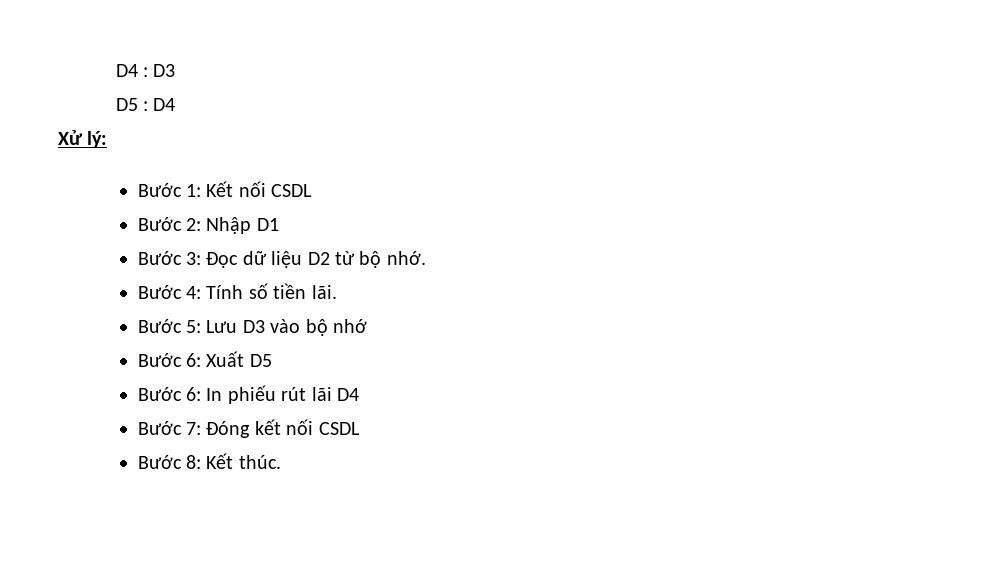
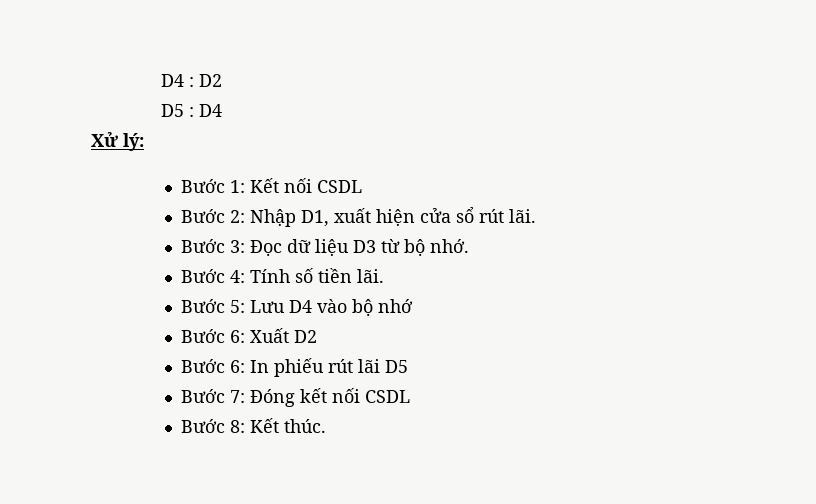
[153,64,176,77] D3 -> [199,74,223,87] D2
[256,218,279,231] D1 -> [301,207,537,227] D1, xuất hiện cửa sổ rút lãi.
[307,252,330,265] D2 -> [353,240,377,253] D3
[242,320,265,333] D3 -> [289,300,313,313] D4
[249,354,272,367] D5 -> [294,330,318,343] D2
[337,388,360,401] D4 -> [385,360,409,373] D5

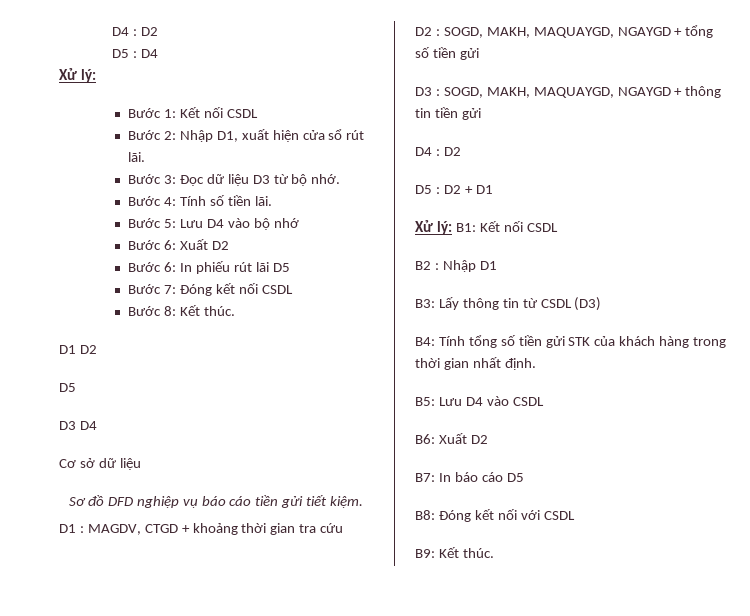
(327, 426) none -> [59,345,97,354] [59,383,76,392] [59,421,97,430] [59,458,141,470] [68,495,364,508] [59,523,344,535] [415,25,714,38] [415,47,479,60] [415,86,722,98] [415,107,481,120] [415,147,461,156] [415,185,493,194] [415,220,558,235] [415,260,497,272] [415,297,602,311] [415,335,727,348] [415,357,536,370] [415,396,544,406] [415,433,488,444] [415,472,524,482] [415,509,575,522] [415,547,494,558] // D1 D2 // D5 // D3 D4 // Cơ sở dữ liệu // Sơ đồ DFD nghiệp vụ báo cáo tiền gửi tiết kiệm. // D1 : MAGDV, CTGD + khoảng thời gian tra cứu // D2 : SOGD, MAKH, MAQUAYGD, NGAYGD + tổng số tiền gửi // D3 : SOGD, MAKH, MAQUAYGD, NGAYGD + thông tin tiền gửi // D4 : D2 // D5 : D2 + D1 // Xử lý: B1: Kết nối CSDL // B2 : Nhập D1 // B3: Lấy thông tin từ CSDL (D3) // B4: Tính tổng số tiền gửi STK của khách hàng trong thời gian nhất định. // B5: Lưu D4 vào CSDL // B6: Xuất D2 // B7: In báo cáo D5 // B8: Đóng kết nối với CSDL // B9: Kết thúc.

